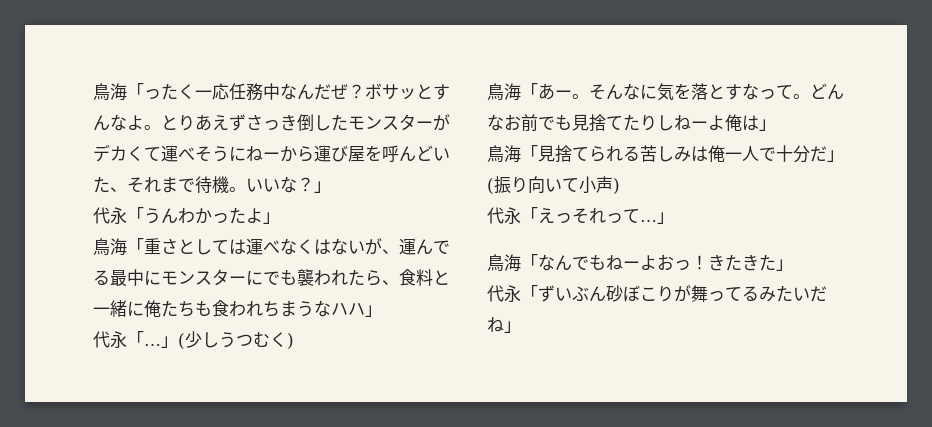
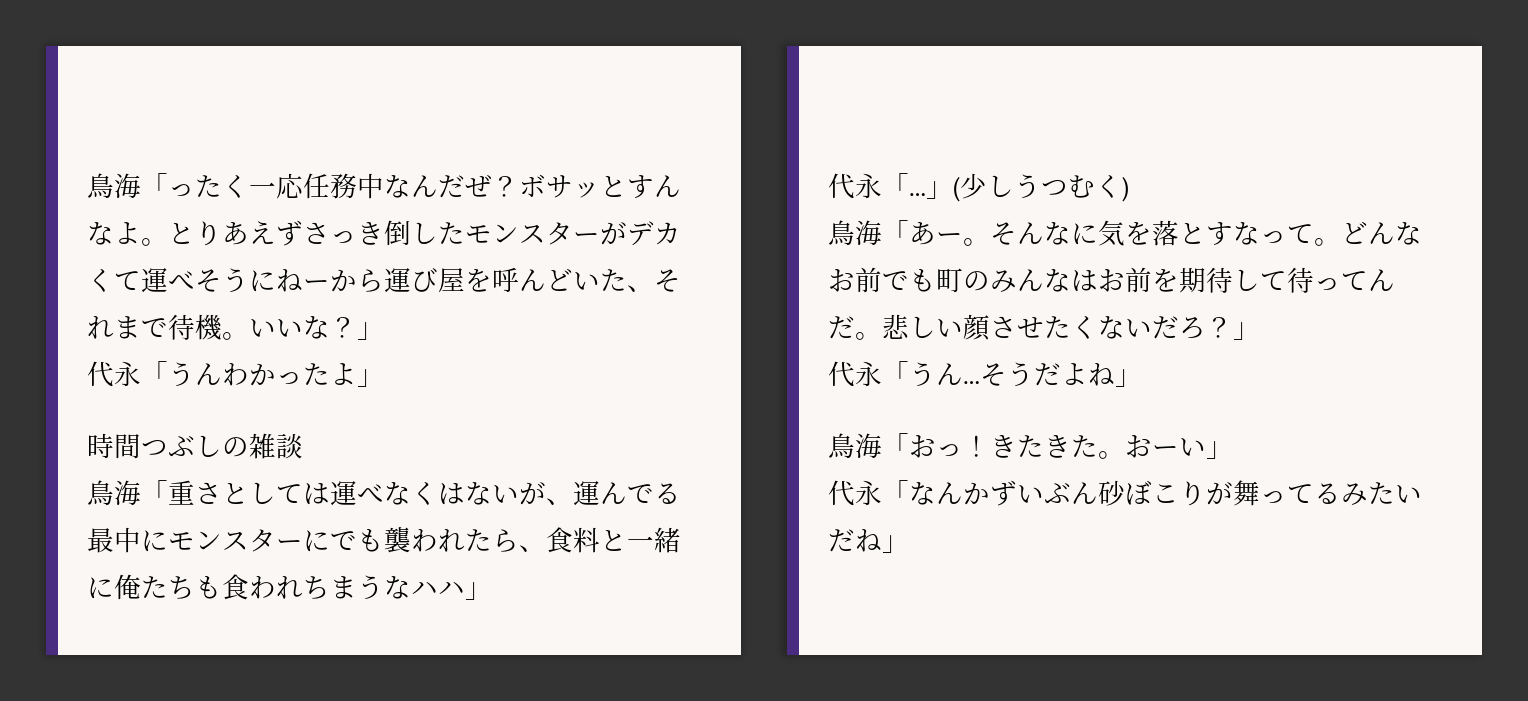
(280, 218) none -> [87,433,303,459] // 時間つぶしの雑談
[572,114,776,132] [487,145,844,163] [487,176,620,194] [487,207,674,224] [487,254,657,272] 見捨てたりしねーよ俺は」 // 鳥海「見捨てられる苦しみは俺一人で十分だ」(振り向いて小声) // 代永「えっそれって…」 // 鳥海「なんでもねーよ -> [936,267,1395,293] [828,314,1260,341] [828,361,1142,387] [828,433,909,459] 町のみんなはお前を期待して待ってんだ。悲しい顔させたくないだろ？」 // 代永「うん…そうだよね」 // 鳥海「
[776,259,793,271] [487,285,538,302] 」 // 代永「 -> [1098,435,1233,459] [828,480,990,506] 。おーい」 // 代永「なんか

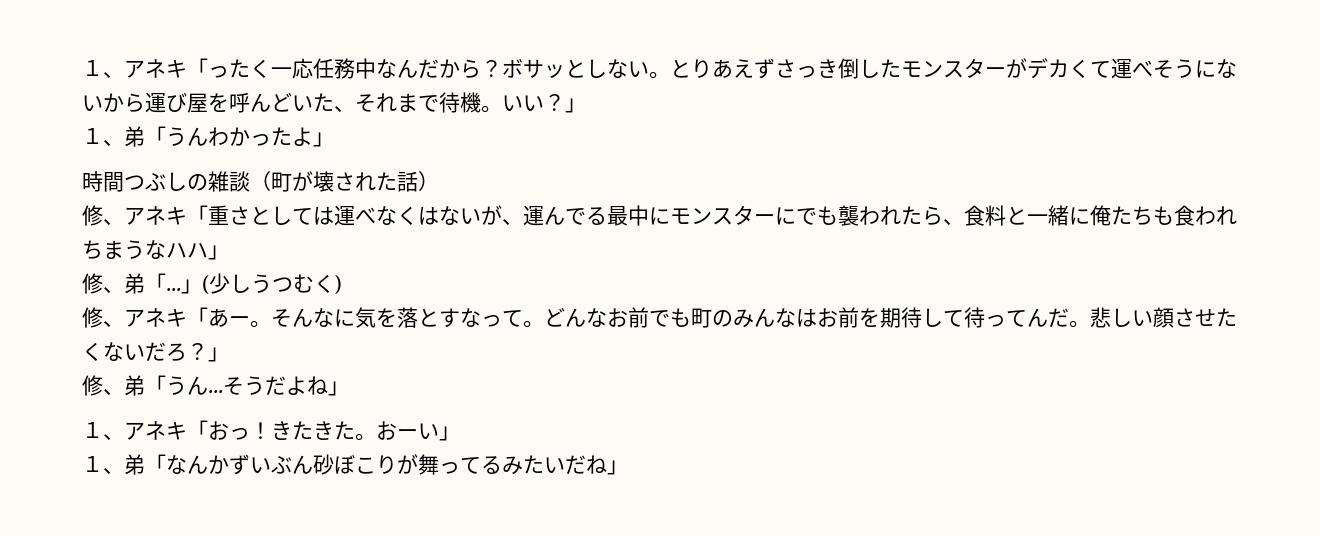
[87,173,141,199] 鳥海 -> [82,59,187,78] １、アネキ
[465,174,492,197] ぜ -> [439,59,481,79] から
[627,175,681,199] [87,222,141,245] すんなよ -> [586,59,649,78] しない
[276,269,330,292] ねー -> [1216,59,1237,78] [82,95,103,111] ない
[303,316,384,340] [87,361,141,387] な？」 // 代永 -> [544,94,586,113] [82,126,145,147] ？」 // １、弟
[87,480,141,506] // 鳥海 -> [250,171,439,192] [82,205,187,226] （町が壊された話） // 修、アネキ
[828,173,882,199] 代永 -> [82,273,145,294] 修、弟
[828,220,882,246] 鳥海 -> [82,307,187,328] 修、アネキ
[828,361,882,387] 代永 -> [82,375,145,396] 修、弟
[828,433,882,459] 鳥海 -> [82,421,187,440] １、アネキ
[828,480,882,506] 代永 -> [82,454,145,475] １、弟

